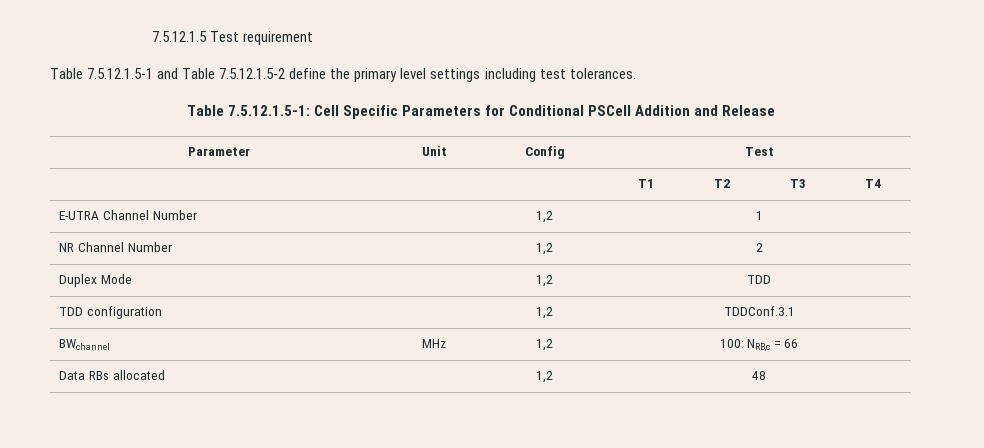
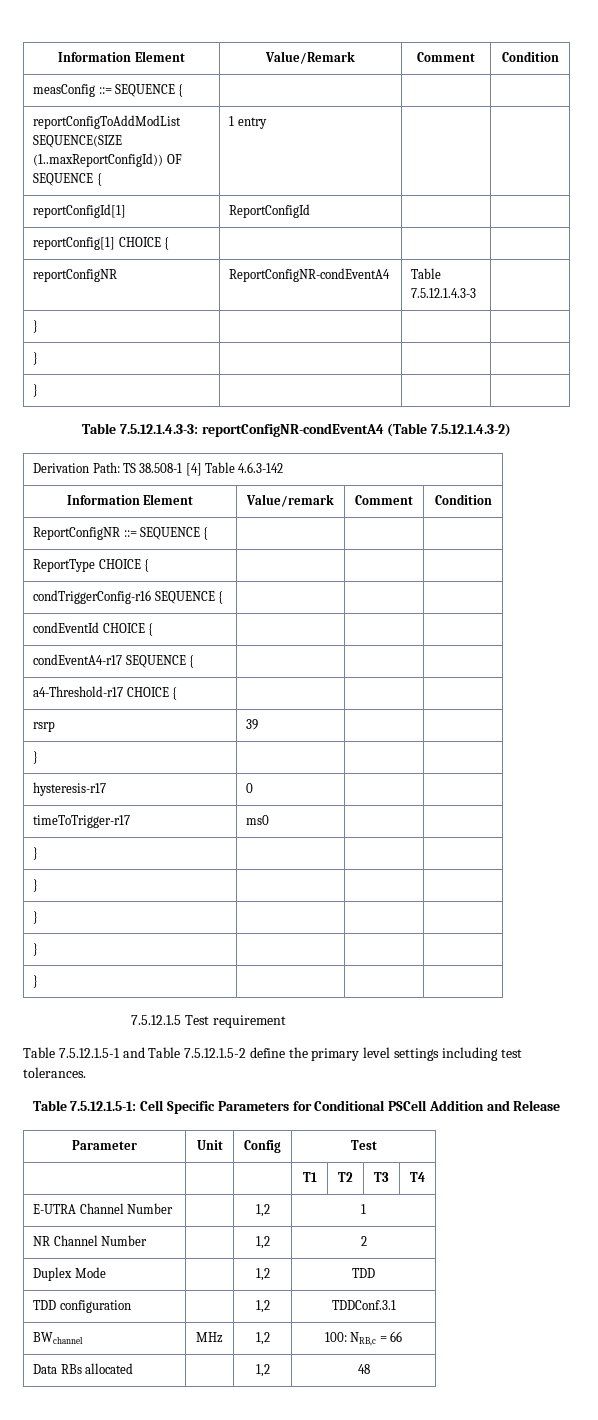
(152, 36) none -> [58,51,185,62] [265,51,355,64] [416,52,475,62] [501,51,559,62] [33,84,184,97] [33,115,182,129] [33,135,123,148] [33,153,182,167] [33,173,102,186] [229,116,267,129] [33,204,127,218] [229,204,311,218] [33,237,169,250] [33,269,118,282] [229,268,391,282] [411,268,442,279] [411,288,477,298] [33,320,39,333] [33,352,39,365] [33,384,39,397] [81,423,512,437] [33,462,284,476] [66,494,194,505] [246,494,334,507] [355,495,413,505] [434,494,492,505] [33,527,209,540] [33,559,149,572] [33,590,223,604] [33,622,153,636] [33,654,194,668] [33,686,177,700] [33,721,56,732] [246,719,259,730] [33,751,39,764] [33,782,107,796] [246,783,254,793] [33,815,131,828] [246,815,270,825] [33,847,39,860] [33,879,39,892] [33,911,39,924] [33,943,39,956] [33,975,39,988] Information Element | Value/Remark | Comment | Condition // measConfig ::= SEQUENCE { | | | // reportConfigToAddModList SEQUENCE(SIZE (1..maxReportConfigId)) OF SEQUENCE { | 1 entry | | // reportConfigId[1] | ReportConfigId | | // reportConfig[1] CHOICE { | | | // reportConfigNR | ReportConfigNR-condEventA4 | Table 7.5.12.1.4.3-3 | // } | | | // } | | | // } | | | // Table 7.5.12.1.4.3-3: reportConfigNR-condEventA4 (Table 7.5.12.1.4.3-2) // Derivation Path: TS 38.508-1 [4] Table 4.6.3-142 // Information Element | Value/remark | Comment | Condition // ReportConfigNR ::= SEQUENCE { | | | // ReportType CHOICE { | | | // condTriggerConfig-r16 SEQUENCE { | | | // condEventId CHOICE { | | | // condEventA4-r17 SEQUENCE { | | | // a4-Threshold-r17 CHOICE { | | | // rsrp | 39 | | // } | | | // hysteresis-r17 | 0 | | // timeToTrigger-r17 | ms0 | | // } | | | // } | | | // } | | | // } | | | // } | | | //

